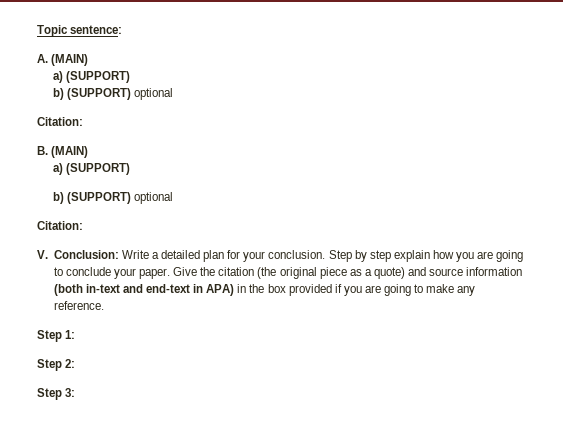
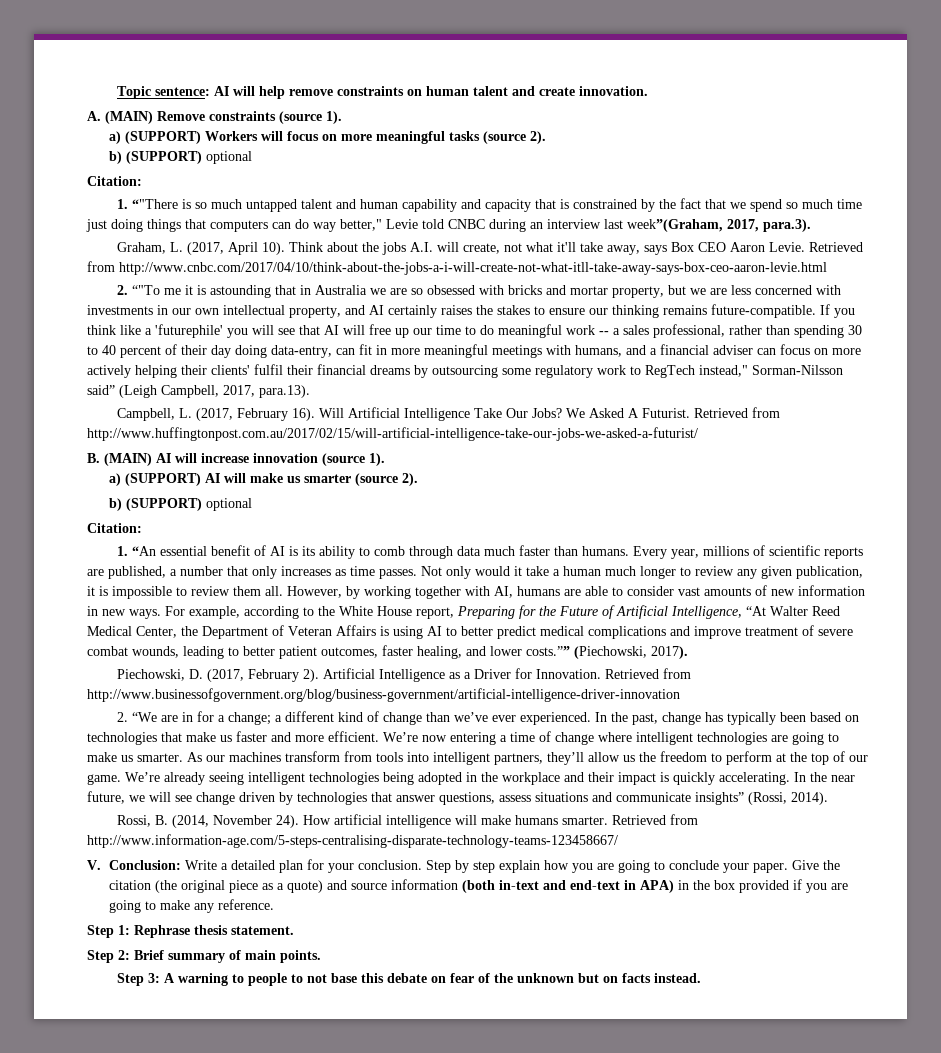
[37,54,89,66] [52,71,130,83] [52,88,173,100] [37,117,83,126] [37,146,89,158] [52,163,130,175] [52,192,173,204] [37,221,83,230] // A. (MAIN) // a) (SUPPORT) // b) (SUPPORT) optional // Citation: // B. (MAIN) // a) (SUPPORT) // b) (SUPPORT) optional // Citation: -> [214,86,649,99] [87,111,342,124] [108,131,546,144] [108,151,252,164] [87,176,142,186] [117,198,863,212] [86,219,811,232] [117,242,864,255] [87,261,827,275] [117,285,842,298] [87,304,855,318] [87,324,862,338] [87,344,861,358] [87,364,843,378] [87,385,310,398] [117,407,781,421] [87,427,698,441] [87,453,385,466] [108,473,418,486] [108,498,252,511] [87,523,142,533] [117,545,864,559] [87,566,863,579] [87,585,865,599] [87,605,840,619] [87,625,853,639] [87,645,688,659] [117,668,692,682] [87,688,680,702] [117,711,860,725] [87,731,839,745] [87,751,868,765] [87,772,855,785] [87,791,828,805] [117,814,699,828] [87,834,618,848] AI will help remove constraints on human talent and create innovation. // A. (MAIN) Remove constraints (source 1). // a) (SUPPORT) Workers will focus on more meaningful tasks (source 2). // b) (SUPPORT) optional // Citation: // 1. “"There is so much untapped talent and human capability and capacity that is constrained by the fact that we spend so much time just doing things that computers can do way better," Levie told CNBC during an interview last week”(Graham, 2017, para.3). // Graham, L. (2017, April 10). Think about the jobs A.I. will create, not what it'll take away, says Box CEO Aaron Levie. Retrieved from http://www.cnbc.com/2017/04/10/think-about-the-jobs-a-i-will-create-not-what-itll-take-away-says-box-ceo-aaron-levie.html // 2. “"To me it is astounding that in Australia we are so obsessed with bricks and mortar property, but we are less concerned with investments in our own intellectual property, and AI certainly raises the stakes to ensure our thinking remains future-compatible. If you think like a 'futurephile' you will see that AI will free up our time to do meaningful work -- a sales professional, rather than spending 30 to 40 percent of their day doing data-entry, can fit in more meaningful meetings with humans, and a financial adviser can focus on more actively helping their clients' fulfil their financial dreams by outsourcing some regulatory work to RegTech instead," Sorman-Nilsson said” (Leigh Campbell, 2017, para.13). // Campbell, L. (2017, February 16). Will Artificial Intelligence Take Our Jobs? We Asked A Futurist. Retrieved from http://www.huffingtonpost.com.au/2017/02/15/will-artificial-intelligence-take-our-jobs-we-asked-a-futurist/ // B. (MAIN) AI will increase innovation (source 1). // a) (SUPPORT) AI will make us smarter (source 2). // b) (SUPPORT) optional // Citation: // 1. “An essential benefit of AI is its ability to comb through data much faster than humans. Every year, millions of scientific reports are published, a number that only increases as time passes. Not only would it take a human much longer to review any given publication, it is impossible to review them all. However, by working together with AI, humans are able to consider vast amounts of new information in new ways. For example, according to the White House report, Preparing for the Future of Artificial Intelligence, “At Walter Reed Medical Center, the Department of Veteran Affairs is using AI to better predict medical complications and improve treatment of severe combat wounds, leading to better patient outcomes, faster healing, and lower costs.”” (Piechowski, 2017). // Piechowski, D. (2017, February 2). Artificial Intelligence as a Driver for Innovation. Retrieved from http://www.businessofgovernment.org/blog/business-government/artificial-intelligence-driver-innovation // 2. “We are in for a change; a different kind of change than we’ve ever experienced. In the past, change has typically been based on technologies that make us faster and more efficient. We’re now entering a time of change where intelligent technologies are going to make us smarter. As our machines transform from tools into intelligent partners, they’ll allow us the freedom to perform at the top of our game. We’re already seeing intelligent technologies being adopted in the workplace and their impact is quickly accelerating. In the near future, we will see change driven by technologies that answer questions, assess situations and communicate insights” (Rossi, 2014). // Rossi, B. (2014, November 24). How artificial intelligence will make humans smarter. Retrieved from http://www.information-age.com/5-steps-centralising-disparate-technology-teams-123458667/
(76, 334) none -> [134,925,294,938] Rephrase thesis statement.
[37,388,76,400] // Step 3: -> [134,950,321,963] [117,973,702,986] Brief summary of main points. // Step 3: A warning to people to not base this debate on fear of the unknown but on facts instead.

